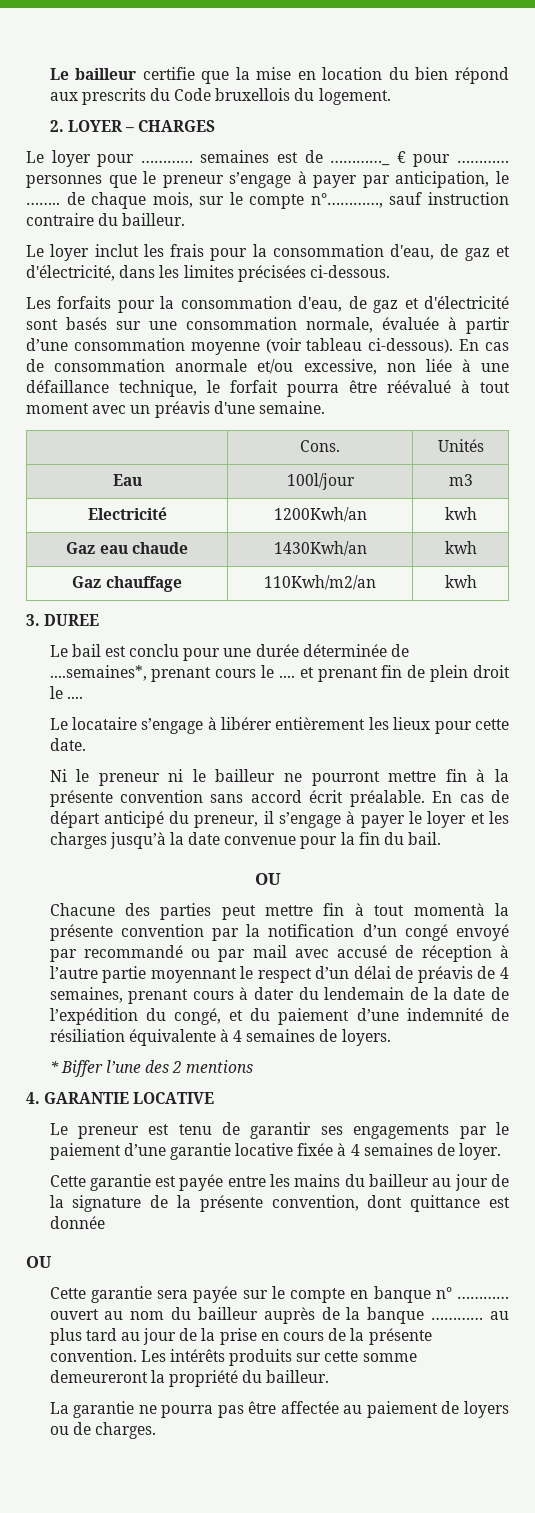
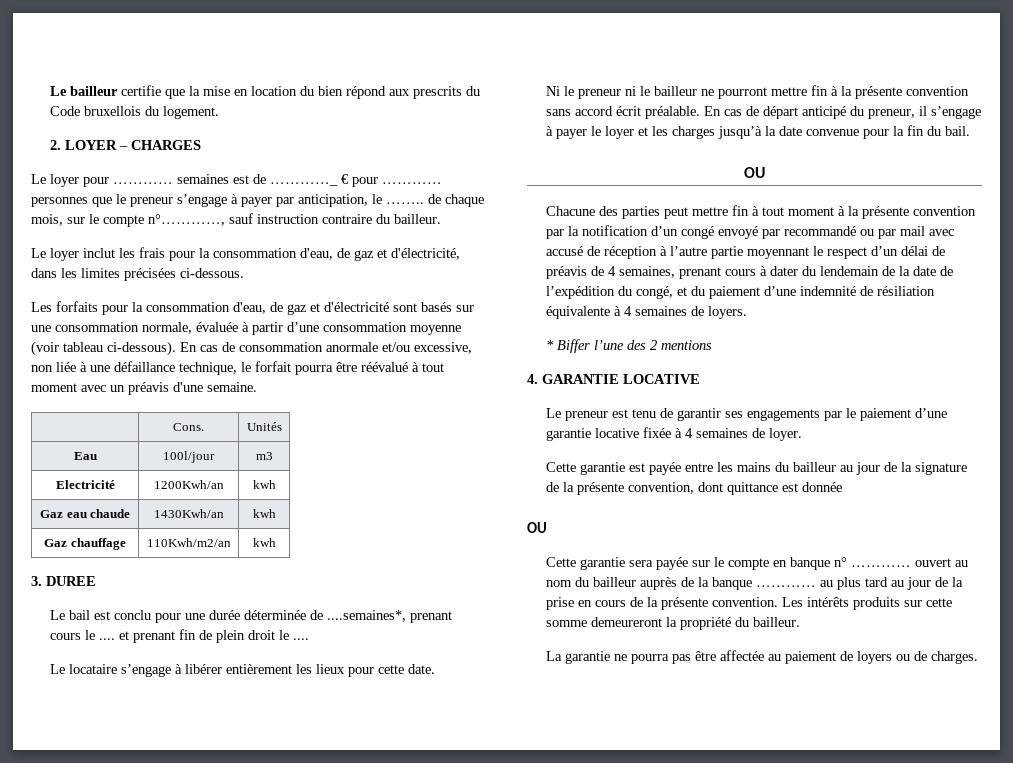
[413,903,485,916] momentà -> [787,206,845,216] moment à

